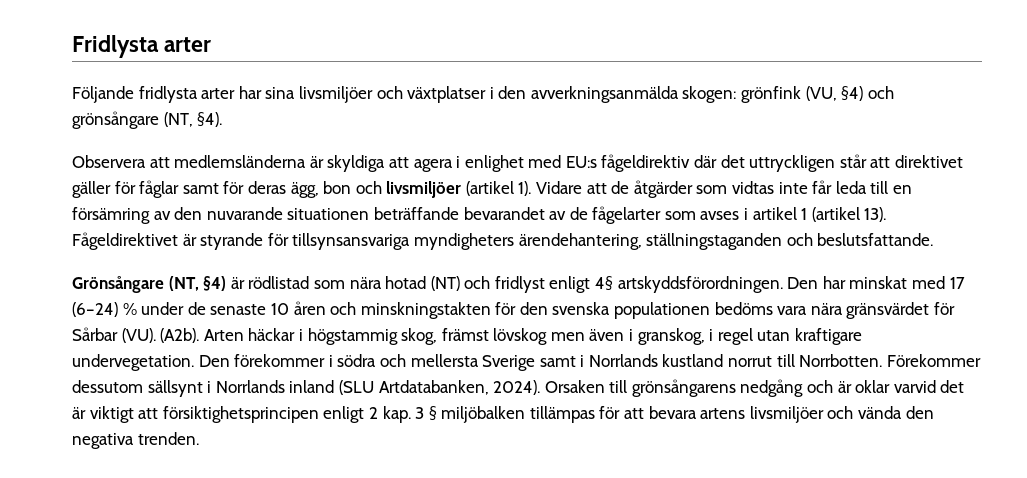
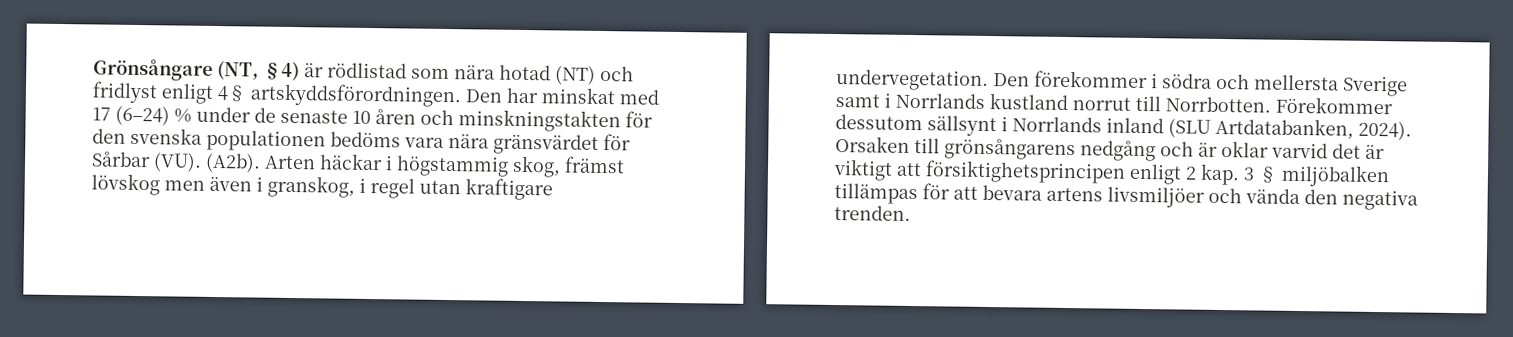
[72,35,212,58] [72,86,894,103] [72,111,223,129] [72,154,964,172] [72,180,912,198] [72,206,887,224] [72,232,934,250] Fridlysta arter // Följande fridlysta arter har sina livsmiljöer och växtplatser i den avverkningsanmälda skogen: grönfink (VU, §4) och grönsångare (NT, §4). // Observera att medlemsländerna är skyldiga att agera i enlighet med EU:s fågeldirektiv där det uttryckligen står att direktivet gäller för fåglar samt för deras ägg, bon och livsmiljöer (artikel 1). Vidare att de åtgärder som vidtas inte får leda till en försämring av den nuvarande situationen beträffande bevarandet av de fågelarter som avses i artikel 1 (artikel 13). Fågeldirektivet är styrande för tillsynsansvariga myndigheters ärendehantering, ställningstaganden och beslutsfattande. // -> (93, 69) none

